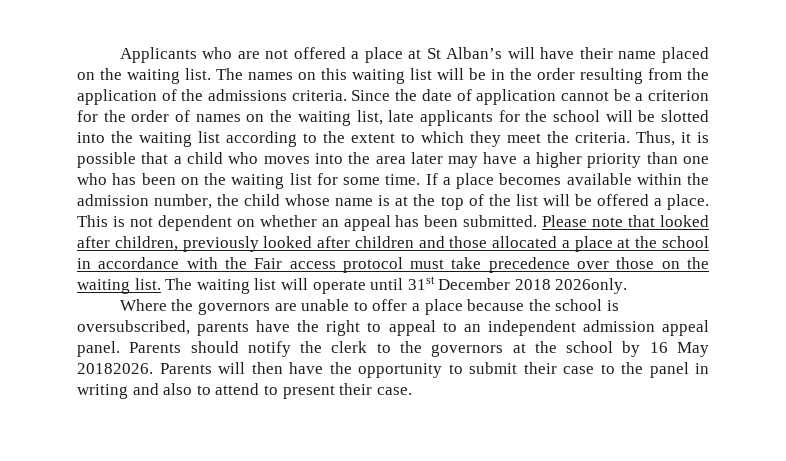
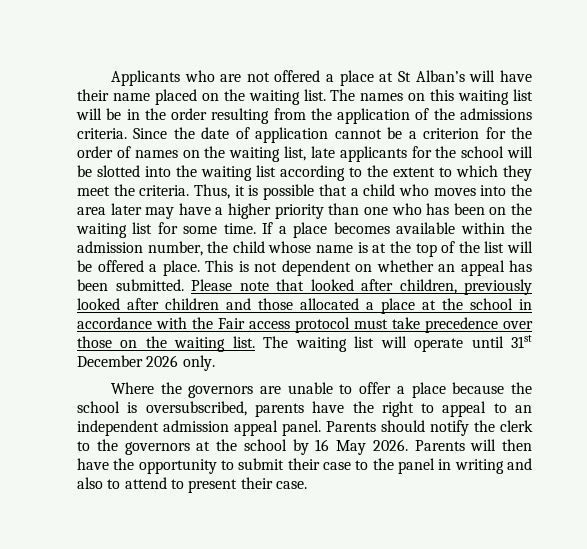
[514,278,628,294] 2018 2026only. -> [146,355,215,371] 2026 only.
[77,363,153,374] 20182026. -> [372,439,408,451] 2026.

